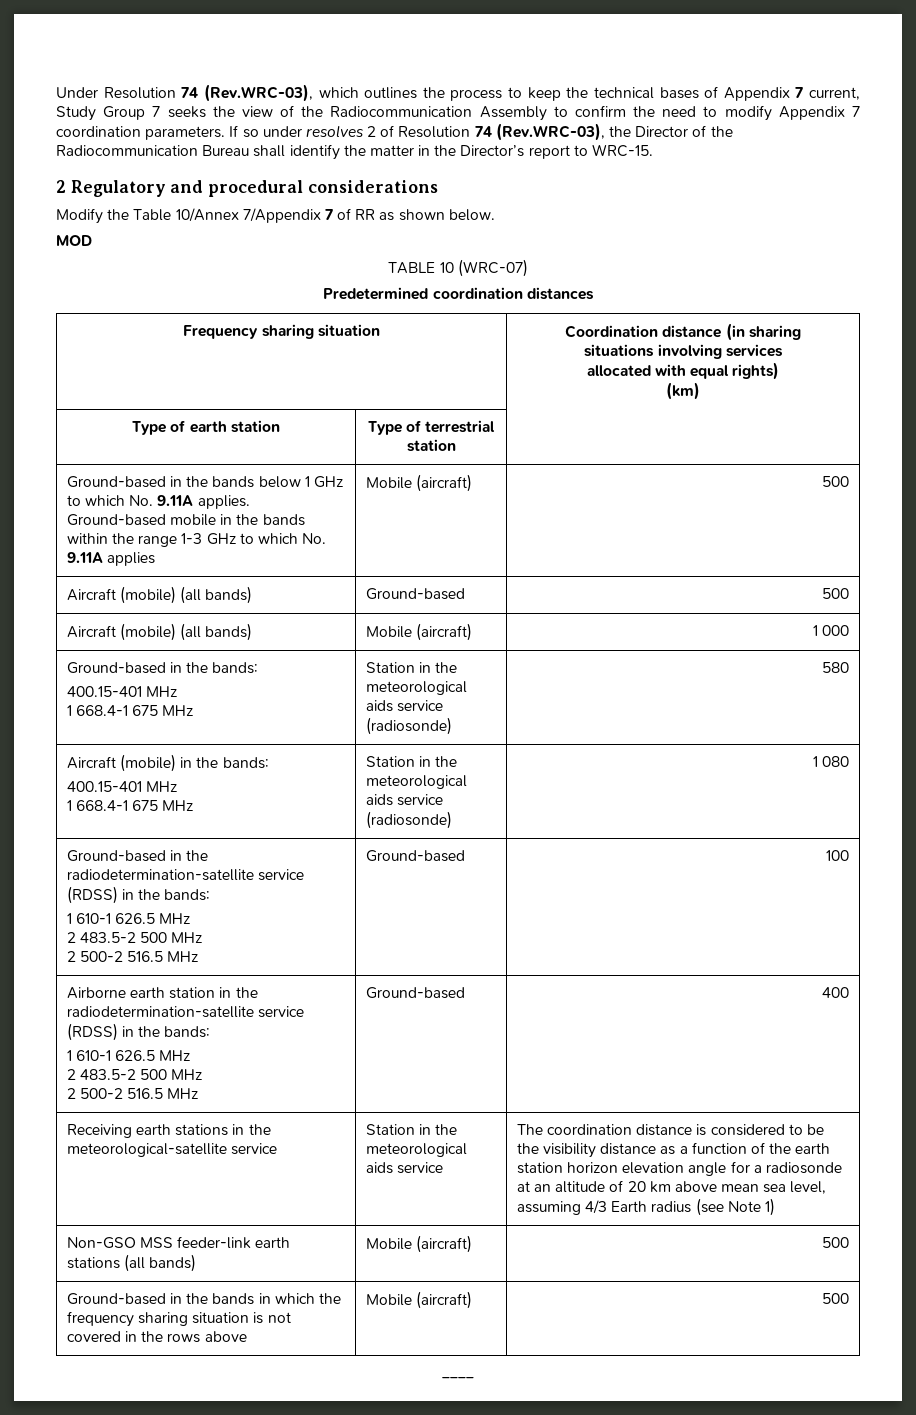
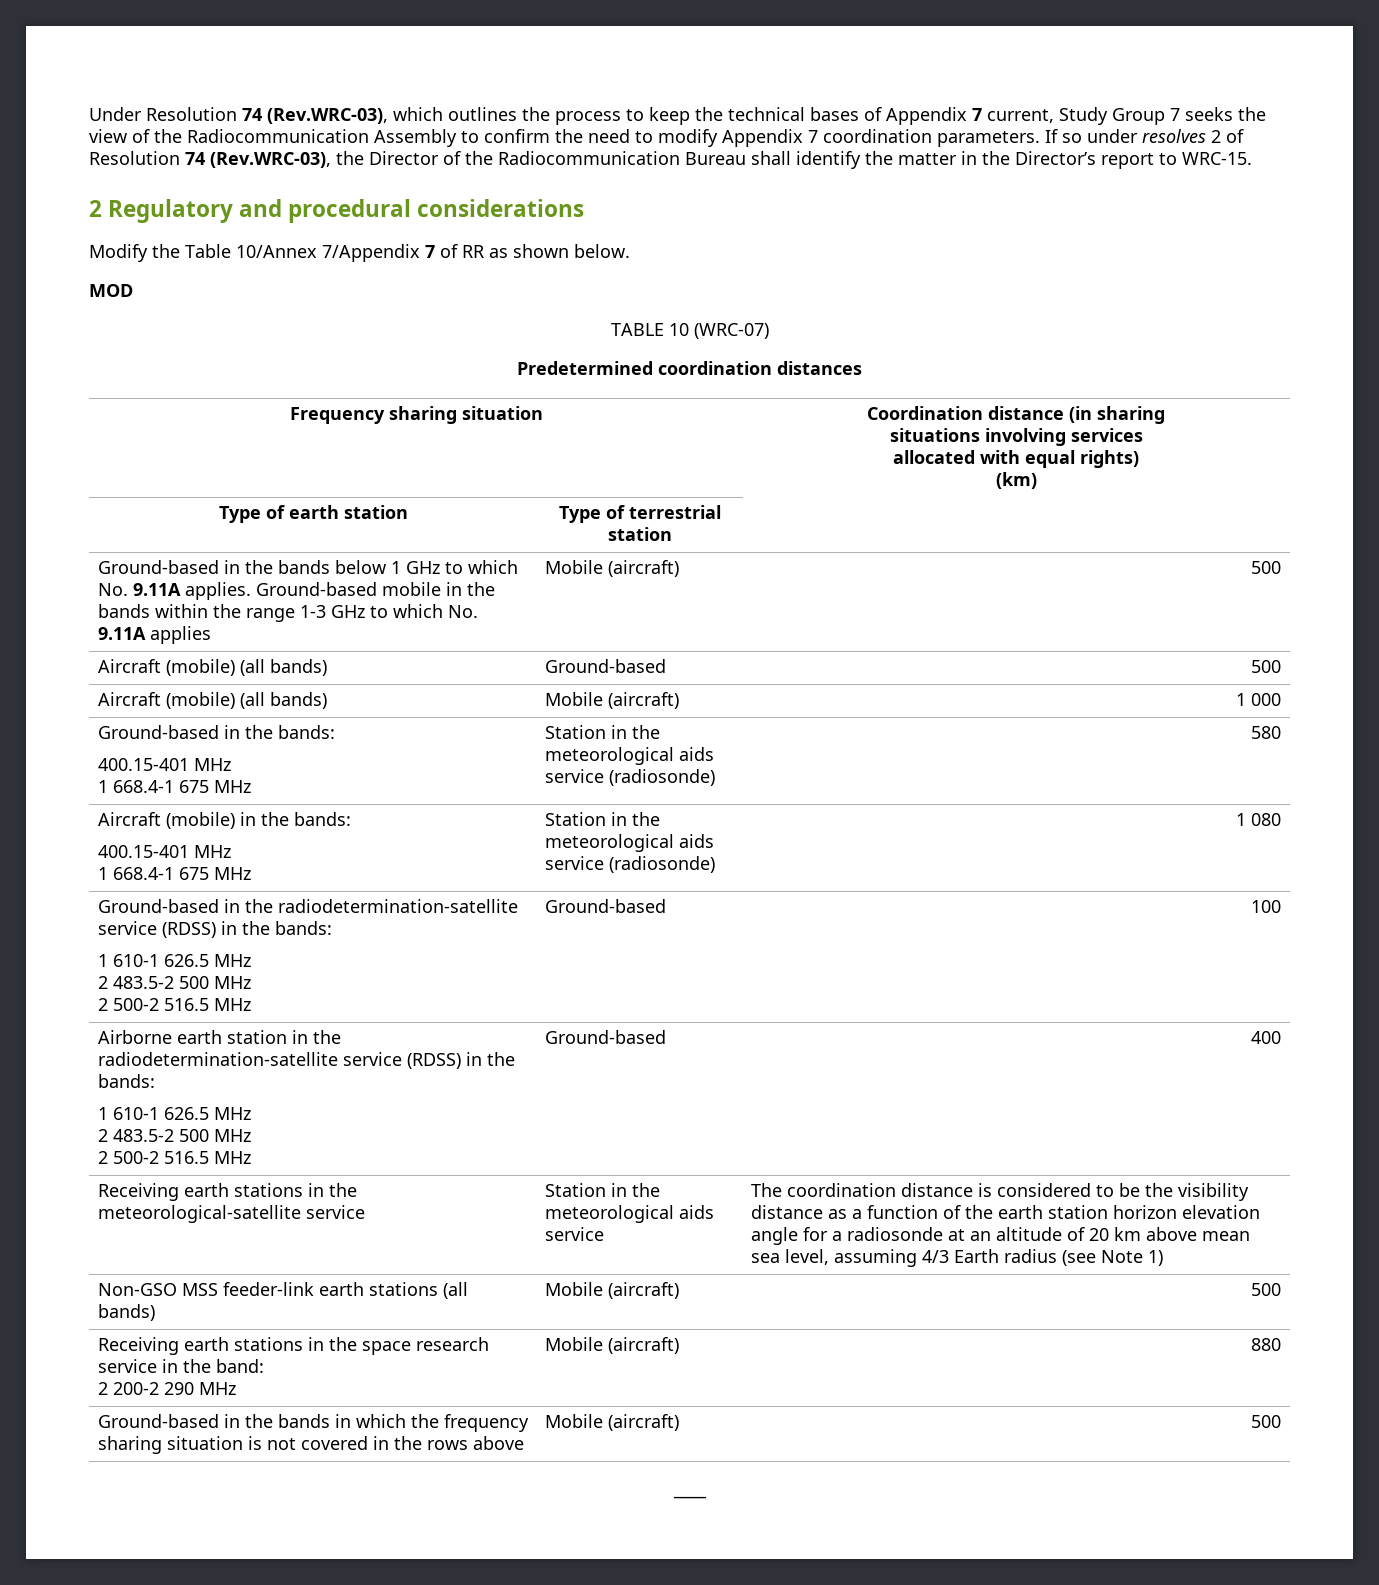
(850, 1242) none -> [97,1337,489,1355] [97,1359,264,1373] [97,1382,236,1395] [544,1337,679,1354] [1251,1338,1282,1351] // Receiving earth stations in the space research service in the band: // 2 200-2 290 MHz | Mobile (aircraft) | 880

